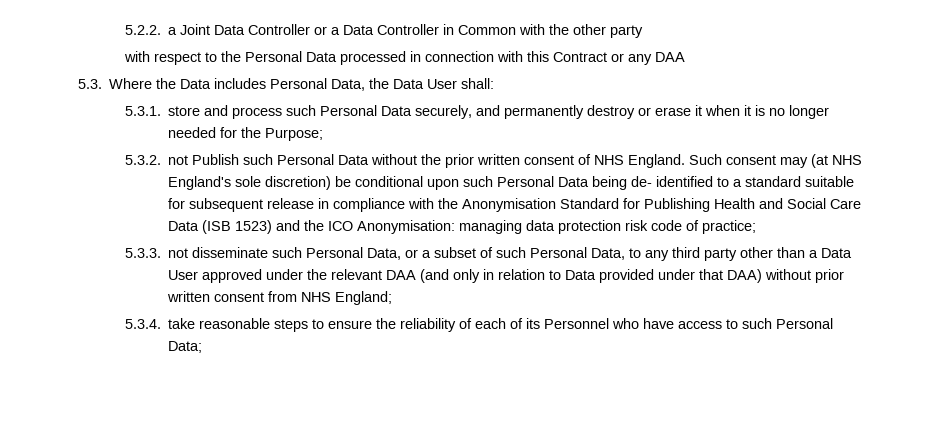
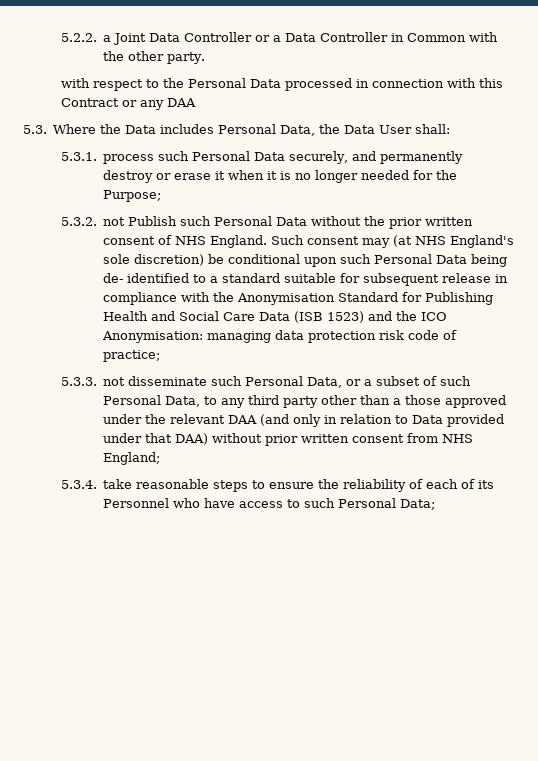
[610,25,644,38] party -> [167,52,206,64] party.
[168,105,229,116] store and -> (97, 156) none
[821,248,853,258] [168,270,199,280] Data User -> [405,395,442,405] those

